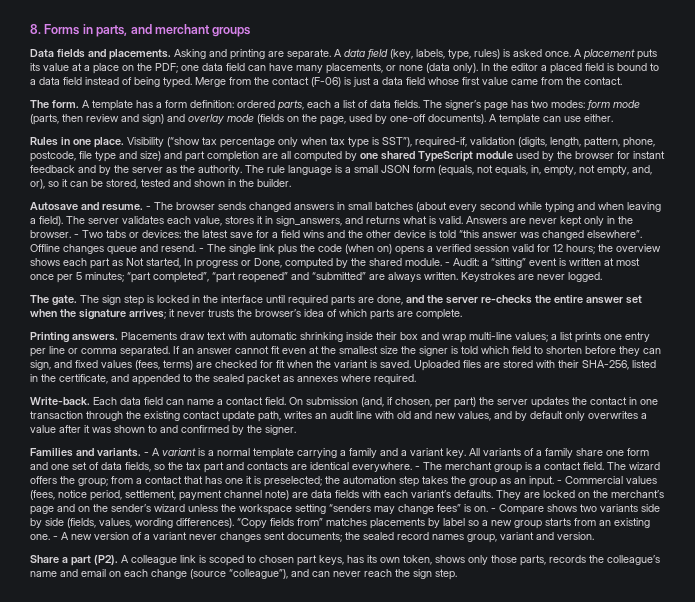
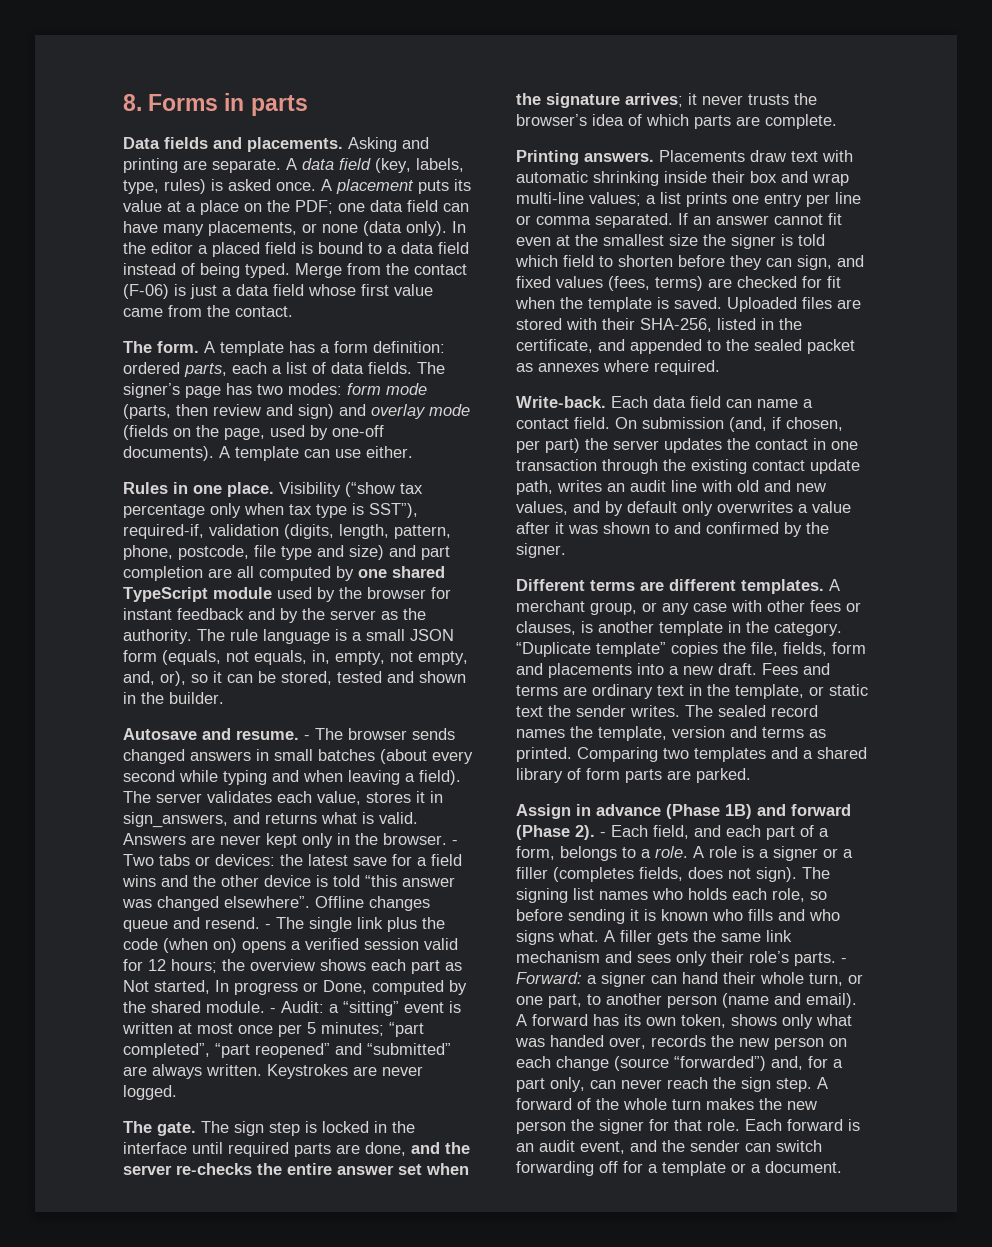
[96,24,251,37] parts, and merchant groups -> [250,95,308,116] parts
[334,360,368,368] variant -> [588,297,652,312] template
[30,448,649,459] [30,462,660,473] [30,476,657,487] [30,490,664,501] [30,504,660,515] [30,518,650,529] [30,532,594,543] [30,555,344,566] Families and variants. - A variant is a normal template carrying a family and a variant key. All variants of a family share one form and one set of data fields, so the tax part and contacts are identical everywhere. - The merchant group is a contact field. The wizard offers the group; from a contact that has one it is preselected; the automation step takes the group as an input. - Commercial values (fees, notice period, settlement, payment channel note) are data fields with each variant’s defaults. They are locked on the merchant’s page and on the sender’s wizard unless the workspace setting “senders may change fees” is on. - Compare shows two variants side by side (fields, values, wording differences). “Copy fields from” matches placements by label so a new group starts from an existing one. - A new version of a variant never changes sent documents; the sealed record names group, variant and version. // Share a part (P2). A colleague link is scoped to chosen part keys, -> [516,579,840,594] [516,600,861,615] [516,621,842,636] [516,642,866,657] [516,663,830,678] [516,684,868,699] [516,705,818,717] [516,726,826,741] [516,747,867,762] [516,768,751,783] [516,804,851,819] [516,825,829,840] [516,846,853,861] [516,867,830,882] [516,888,827,903] [516,909,840,924] [516,930,792,945] [516,951,847,966] [516,972,863,987] [516,993,857,1008] [516,1014,588,1026] Different terms are different templates. A merchant group, or any case with other fees or clauses, is another template in the category. “Duplicate template” copies the file, fields, form and placements into a new draft. Fees and terms are ordinary text in the template, or static text the sender writes. The sealed record names the template, version and terms as printed. Comparing two templates and a shared library of form parts are parked. // Assign in advance (Phase 1B) and forward (Phase 2). - Each field, and each part of a form, belongs to a role. A role is a signer or a filler (completes fields, does not sign). The signing list names who holds each role, so before sending it is known who fills and who signs what. A filler gets the same link mechanism and sees only their role’s parts. - Forward: a signer can hand their whole turn, or one part, to another person (name and email). A forward
[491,555,660,566] [30,569,309,579] those parts, records the colleague’s name and email on each change (source “colleague”), and -> [816,1014,852,1026] [515,1035,847,1050] [516,1056,843,1071] [516,1077,585,1092] what was handed over, records the new person on each change (source “forwarded”) and, for a part only,
(457, 574) none -> [817,1077,828,1089] [516,1098,817,1110] [516,1119,860,1134] [516,1140,822,1154] [516,1161,842,1176] A forward of the whole turn makes the new person the signer for that role. Each forward is an audit event, and the sender can switch forwarding off for a template or a document.

